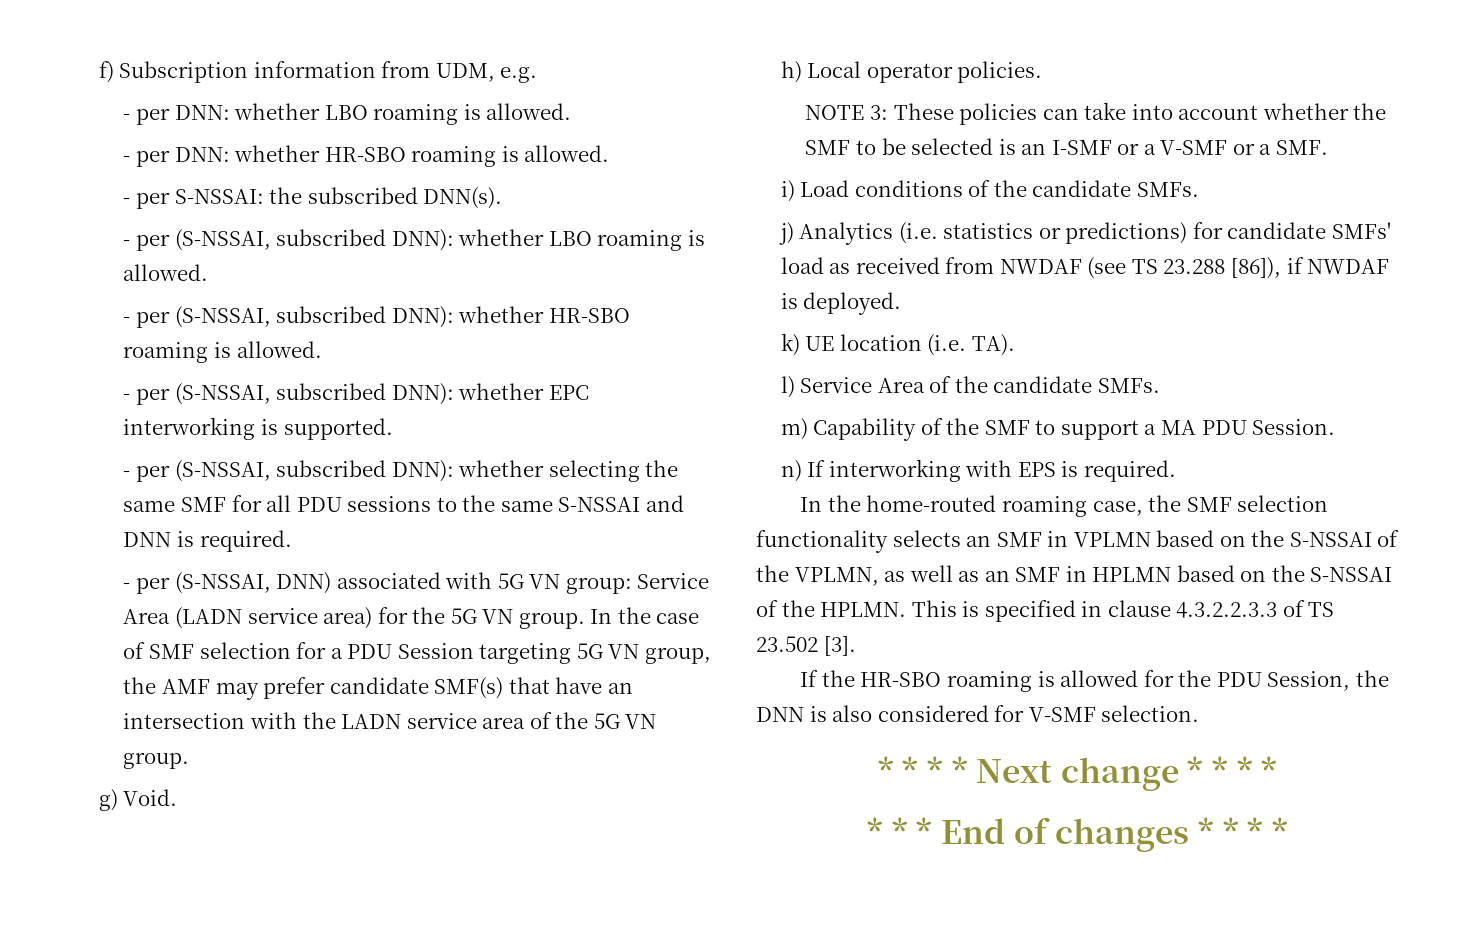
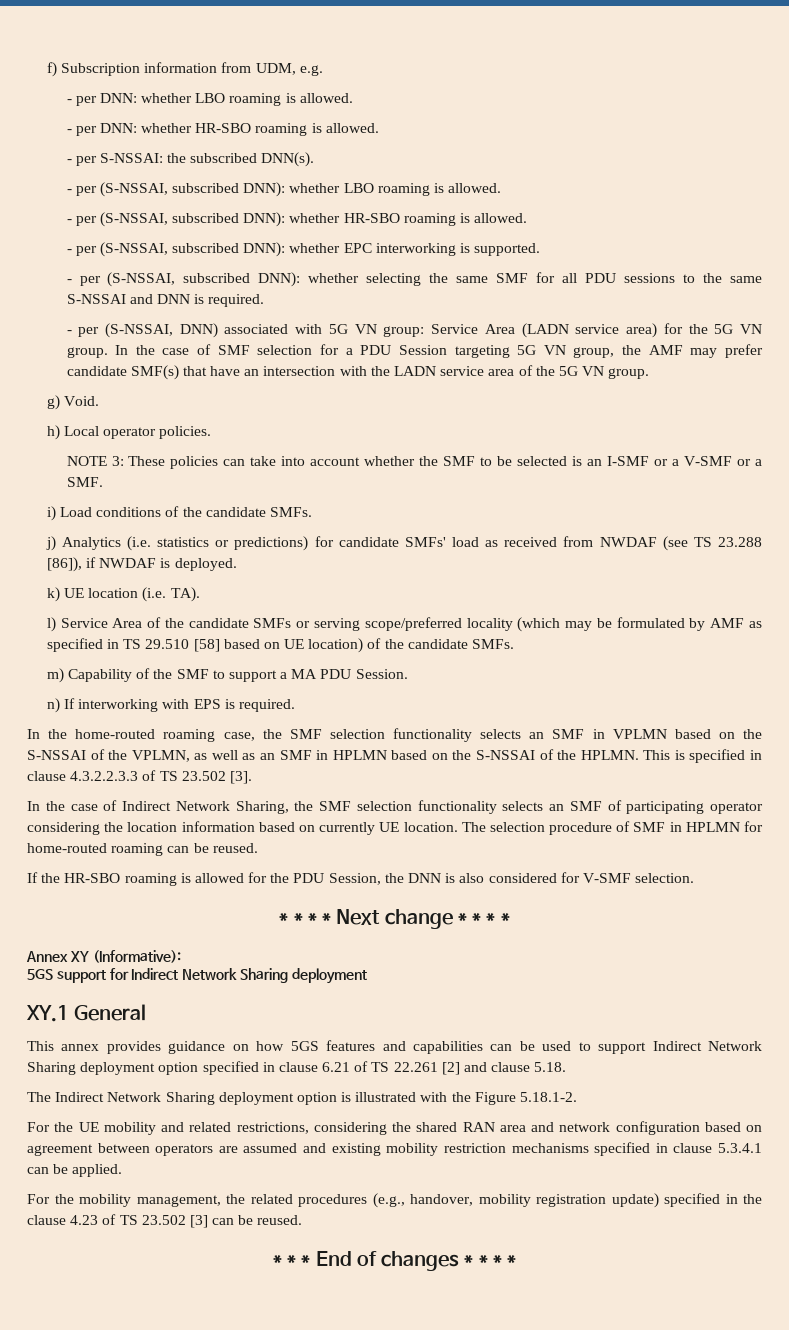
(1093, 384) none -> [253,617,763,632] [46,638,468,653] SMFs or serving scope/preferred locality (which may be formulated by AMF as specified in TS 29.510 [58] based on UE location) of the candidate
(856, 646) none -> [27,800,763,814] [27,821,763,835] [27,843,258,856] // In the case of Indirect Network Sharing, the SMF selection functionality selects an SMF of participating operator considering the location information based on currently UE location. The selection procedure of SMF in HPLMN for home-routed roaming can be reused.
(1278, 769) none -> [26,950,181,963] [27,968,367,984] [26,1004,147,1022] [27,1040,762,1054] [27,1061,567,1075] [27,1092,578,1105] [27,1121,762,1135] [27,1142,763,1156] [27,1164,123,1177] [27,1193,762,1208] [27,1214,303,1228] // Annex XY (Informative): // 5GS support for Indirect Network Sharing deployment // XY.1 General // This annex provides guidance on how 5GS features and capabilities can be used to support Indirect Network Sharing deployment option specified in clause 6.21 of TS 22.261 [2] and clause 5.18. // The Indirect Network Sharing deployment option is illustrated with the Figure 5.18.1-2. // For the UE mobility and related restrictions, considering the shared RAN area and network configuration based on agreement between operators are assumed and existing mobility restriction mechanisms specified in clause 5.3.4.1 can be applied. // For the mobility management, the related procedures (e.g., handover, mobility registration update) specified in the clause 4.23 of TS 23.502 [3] can be reused.

